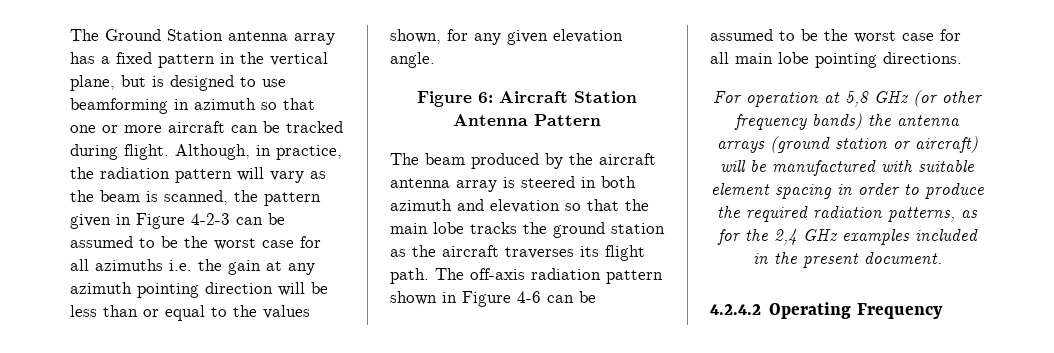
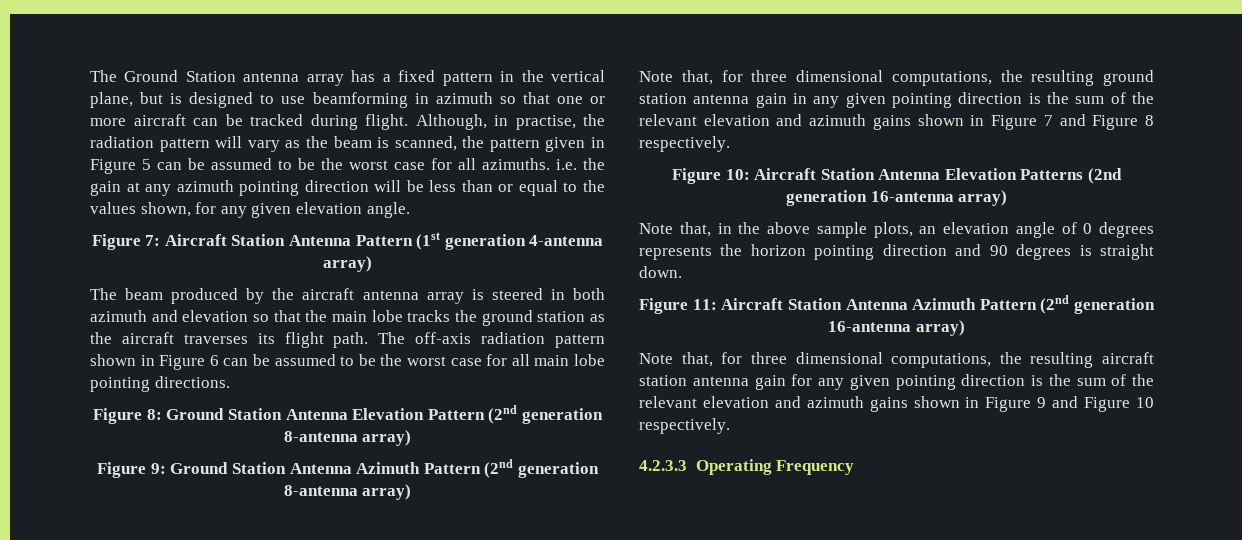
[276,145,342,160] practice, -> [515,115,576,130] practise,
[191,213,230,225] 4-2-3 -> [142,159,151,170] 5
[95,259,163,271] azimuths -> [482,158,550,170] azimuths.
[478,92,493,103] 6: -> [145,235,161,246] 7:
(601, 120) none -> [416,232,604,250] [323,256,372,272] (1st generation 4-antenna array)
[517,291,541,303] 4-6 -> [209,355,219,366] 6
[713,90,983,107] [734,113,960,130] [716,136,978,153] [720,160,974,176] [710,183,984,199] [717,206,978,222] [716,229,978,245] [752,252,942,268] [710,304,761,315] For operation at 5,8 GHz (or other frequency bands) the antenna arrays (ground station or aircraft) will be manufactured with suitable element spacing in order to produce the required radiation patterns, as for the 2,4 GHz examples included in the present document. // 4.2.4.2 -> [93,405,603,424] [283,430,412,446] [97,459,599,478] [283,484,412,500] [639,70,1154,86] [639,92,1154,108] [639,114,1154,130] [639,136,730,152] [671,168,1123,184] [785,190,1008,206] [639,222,1154,238] [639,244,1154,260] [639,266,682,278] [639,295,1155,314] [828,320,965,336] [639,352,1154,368] [639,374,1154,390] [639,396,1155,412] [639,418,730,434] [639,460,687,471] Figure 8: Ground Station Antenna Elevation Pattern (2nd generation 8-antenna array) // Figure 9: Ground Station Antenna Azimuth Pattern (2nd generation 8-antenna array) // Note that, for three dimensional computations, the resulting ground station antenna gain in any given pointing direction is the sum of the relevant elevation and azimuth gains shown in Figure 7 and Figure 8 respectively. // Figure 10: Aircraft Station Antenna Elevation Patterns (2nd generation 16-antenna array) // Note that, in the above sample plots, an elevation angle of 0 degrees represents the horizon pointing direction and 90 degrees is straight down. // Figure 11: Aircraft Station Antenna Azimuth Pattern (2nd generation 16-antenna array) // Note that, for three dimensional computations, the resulting aircraft station antenna gain for any given pointing direction is the sum of the relevant elevation and azimuth gains shown in Figure 9 and Figure 10 respectively. // 4.2.3.3

